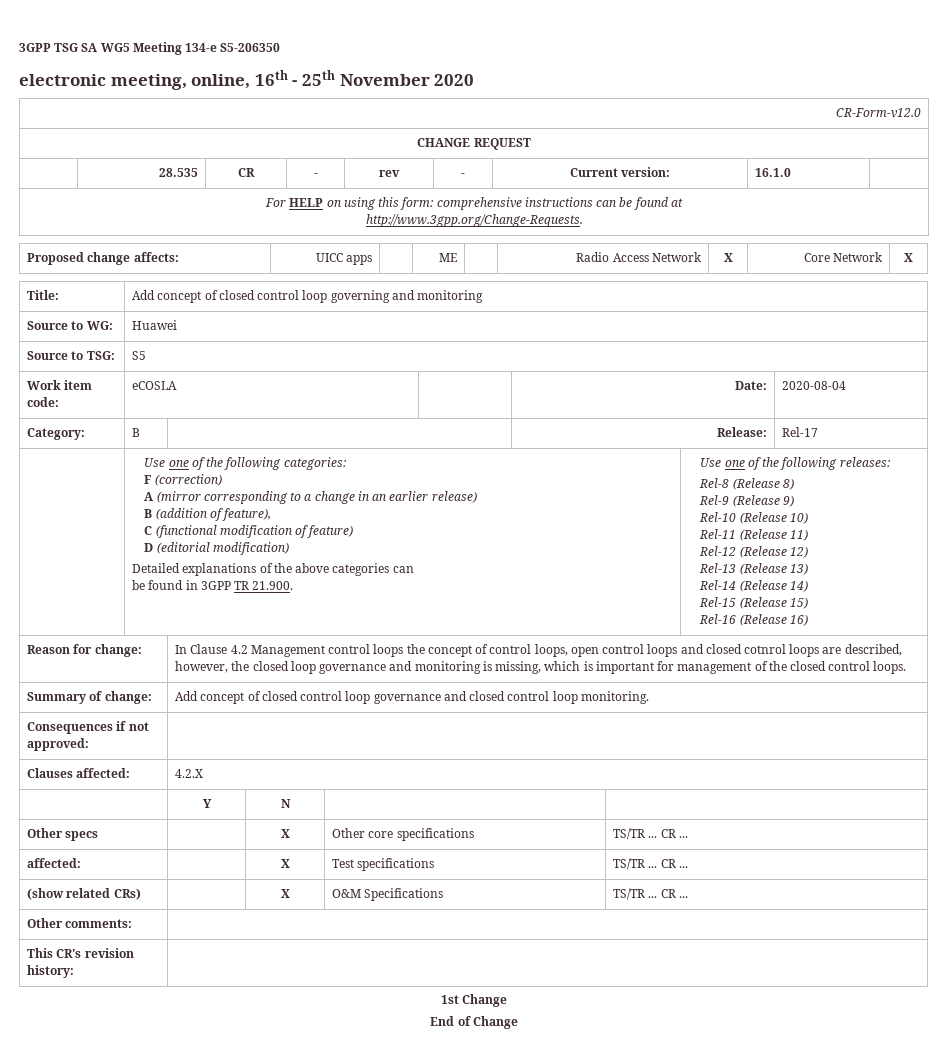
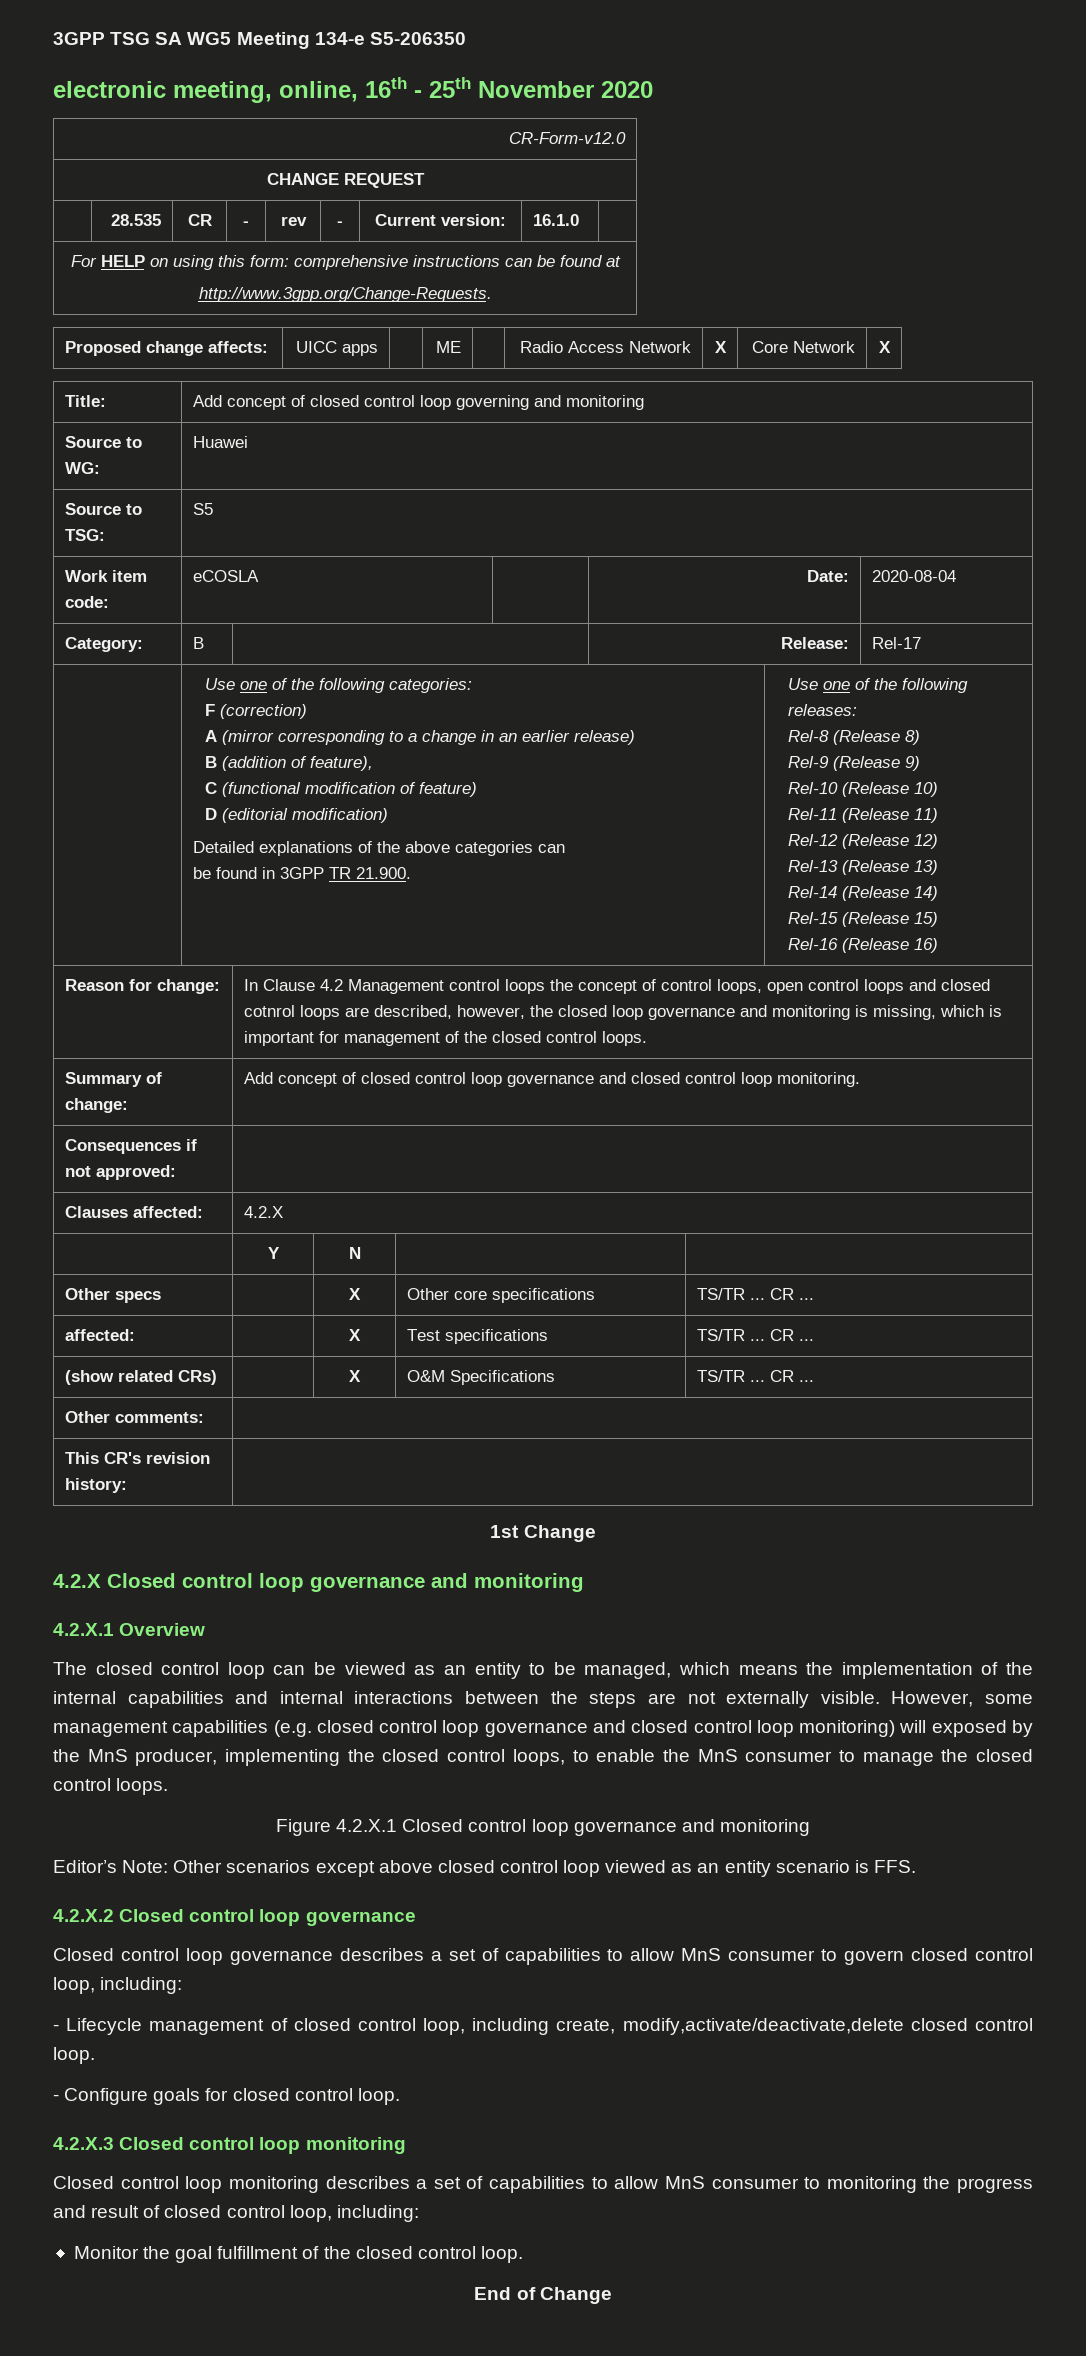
(508, 1000) none -> [53,1573,584,1592] [53,1623,206,1636] [53,1662,1033,1679] [53,1691,1034,1708] [53,1720,1034,1737] [53,1749,1033,1766] [53,1778,169,1795] [276,1819,810,1836] [53,1860,916,1877] [53,1909,416,1926] [53,1948,1033,1965] [53,1977,183,1994] [53,2018,1034,2035] [53,2047,95,2064] [53,2088,400,2105] [53,2137,406,2154] [53,2176,1033,2193] [53,2205,419,2222] [73,2246,523,2263] // 4.2.X Closed control loop governance and monitoring // 4.2.X.1 Overview // The closed control loop can be viewed as an entity to be managed, which means the implementation of the internal capabilities and internal interactions between the steps are not externally visible. However, some management capabilities (e.g. closed control loop governance and closed control loop monitoring) will exposed by the MnS producer, implementing the closed control loops, to enable the MnS consumer to manage the closed control loops. // Figure 4.2.X.1 Closed control loop governance and monitoring // Editor’s Note: Other scenarios except above closed control loop viewed as an entity scenario is FFS. // 4.2.X.2 Closed control loop governance // Closed control loop governance describes a set of capabilities to allow MnS consumer to govern closed control loop, including: // - Lifecycle management of closed control loop, including create, modify,activate/deactivate,delete closed control loop. // - Configure goals for closed control loop. // 4.2.X.3 Closed control loop monitoring // Closed control loop monitoring describes a set of capabilities to allow MnS consumer to monitoring the progress and result of closed control loop, including: // Monitor the goal fulfillment of the closed control loop.

